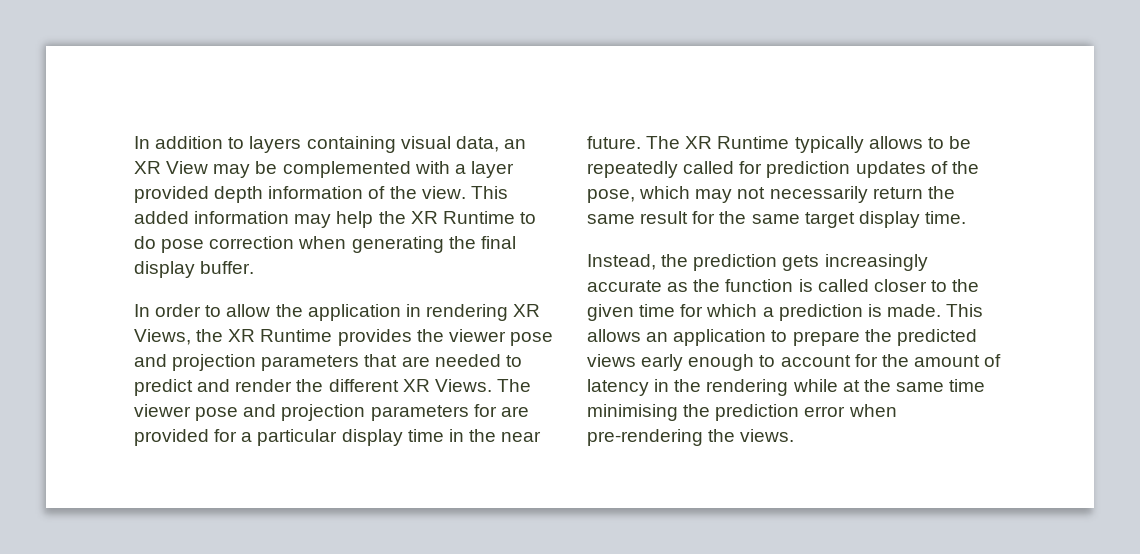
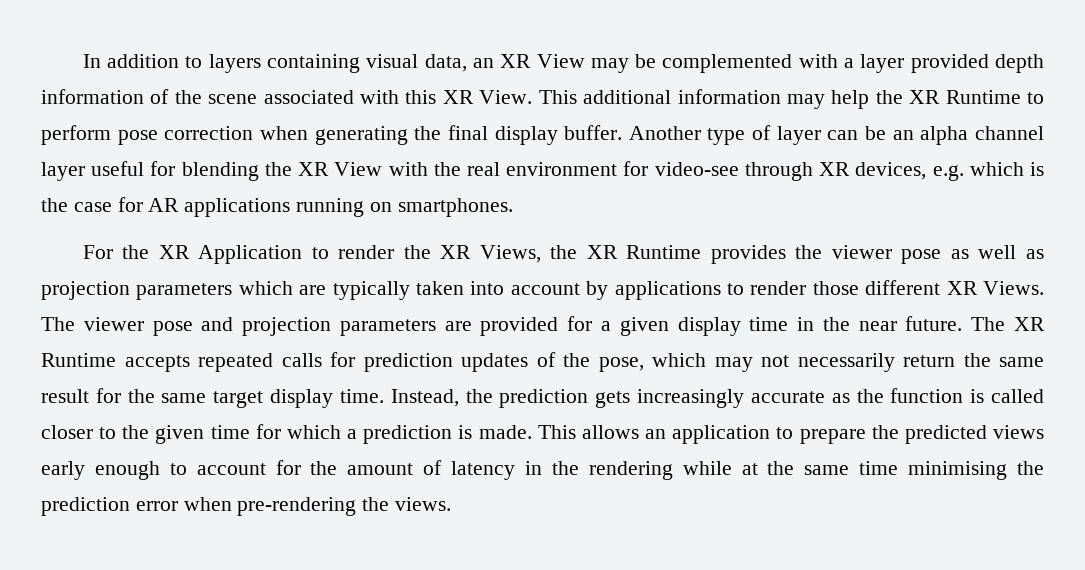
[421,186,508,199] [134,211,189,224] view. This added -> [208,90,672,104] scene associated with this XR View. This additional
[134,236,156,249] do -> [41,125,111,145] perform
[134,304,508,321] // In order to allow the application in rendering -> [628,125,1044,145] [41,161,1044,181] [41,197,513,217] [82,245,431,264] Another type of layer can be an alpha channel layer useful for blending the XR View with the real environment for video-see through XR devices, e.g. which is the case for AR applications running on smartphones. // For the XR Application to render the
[134,354,522,371] [134,379,324,396] and projection parameters that are needed to predict and render the -> [950,245,1045,259] [41,281,859,300] as well as projection parameters which are typically taken into account by applications to render those
[473,404,497,417] for -> (436, 327) none
[257,429,338,446] particular -> [619,317,669,336] given
[794,136,971,153] [587,161,735,178] typically allows to be repeatedly called -> [124,353,322,372] accepts repeated calls
(966, 217) // -> (384, 396) none

